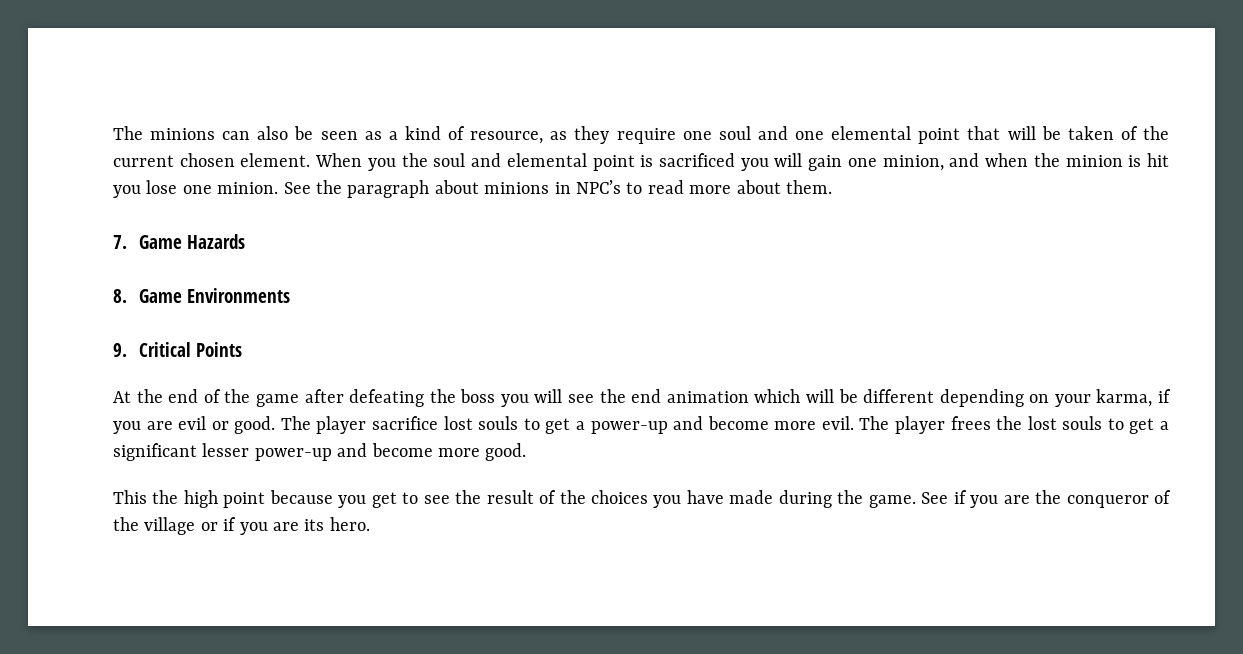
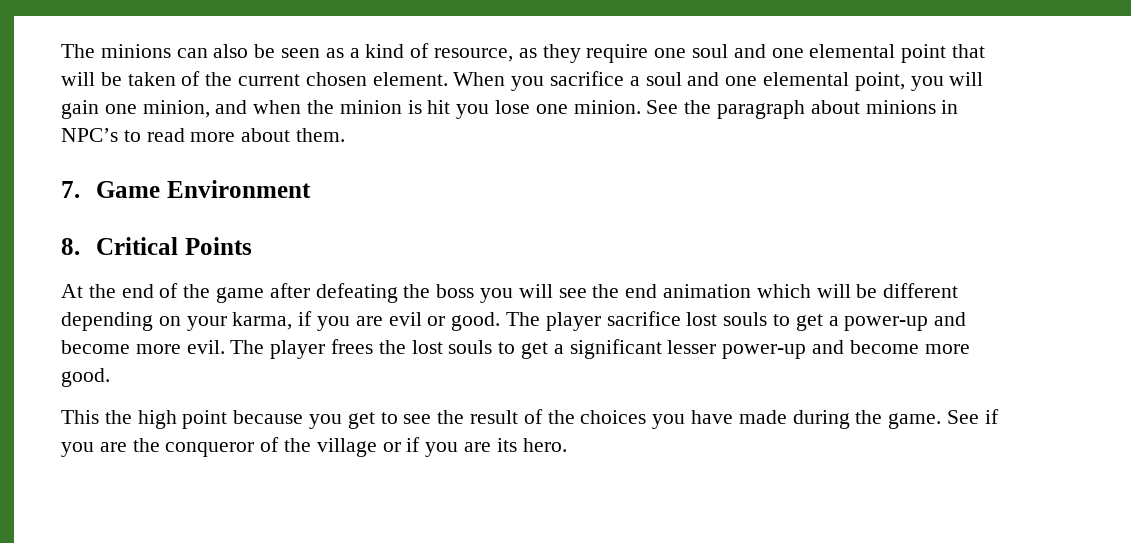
[401,153,736,171] the soul and elemental point is sacrificed -> [550,71,905,91] sacrifice a soul and one elemental point,
[187,234,246,249] [113,288,291,303] [113,343,127,357] Hazards // 8. Game Environments // 9. -> [166,180,311,198] [61,238,80,255] Environment // 8.

